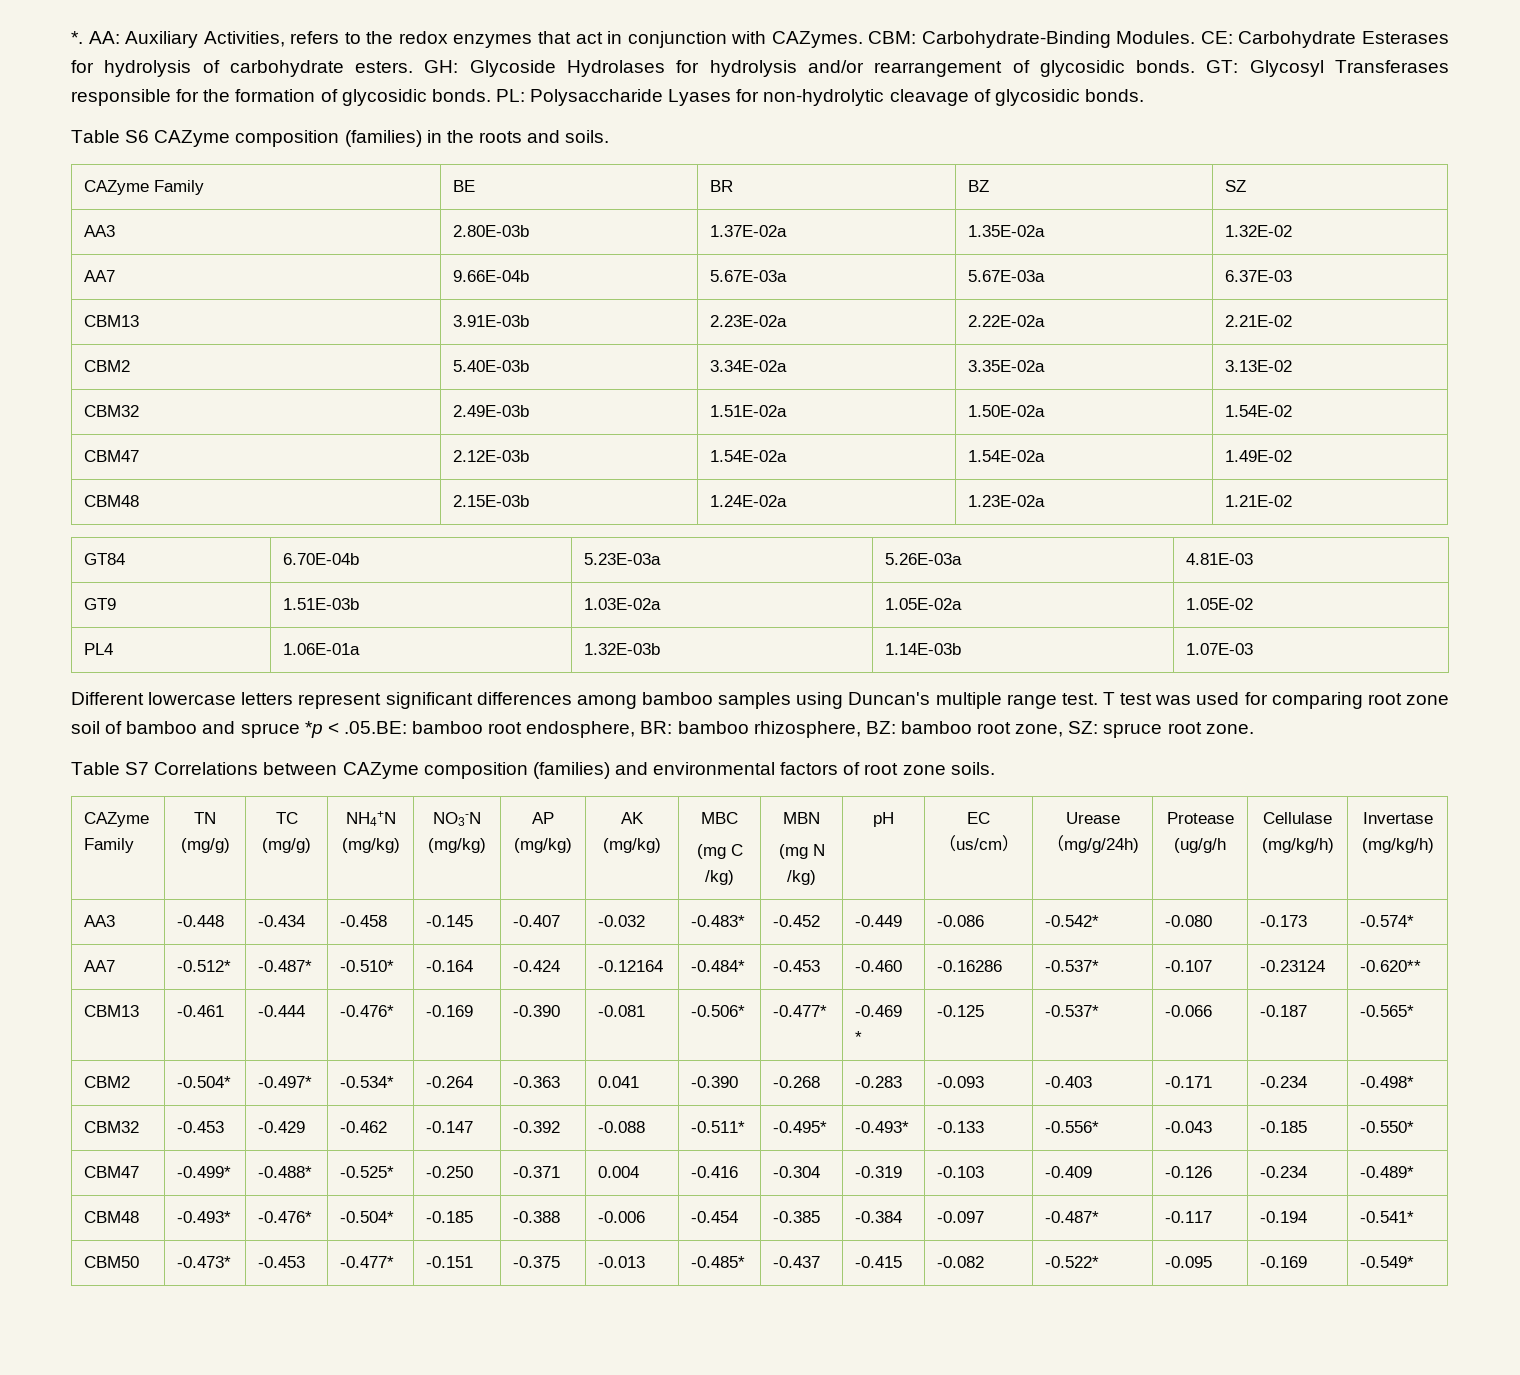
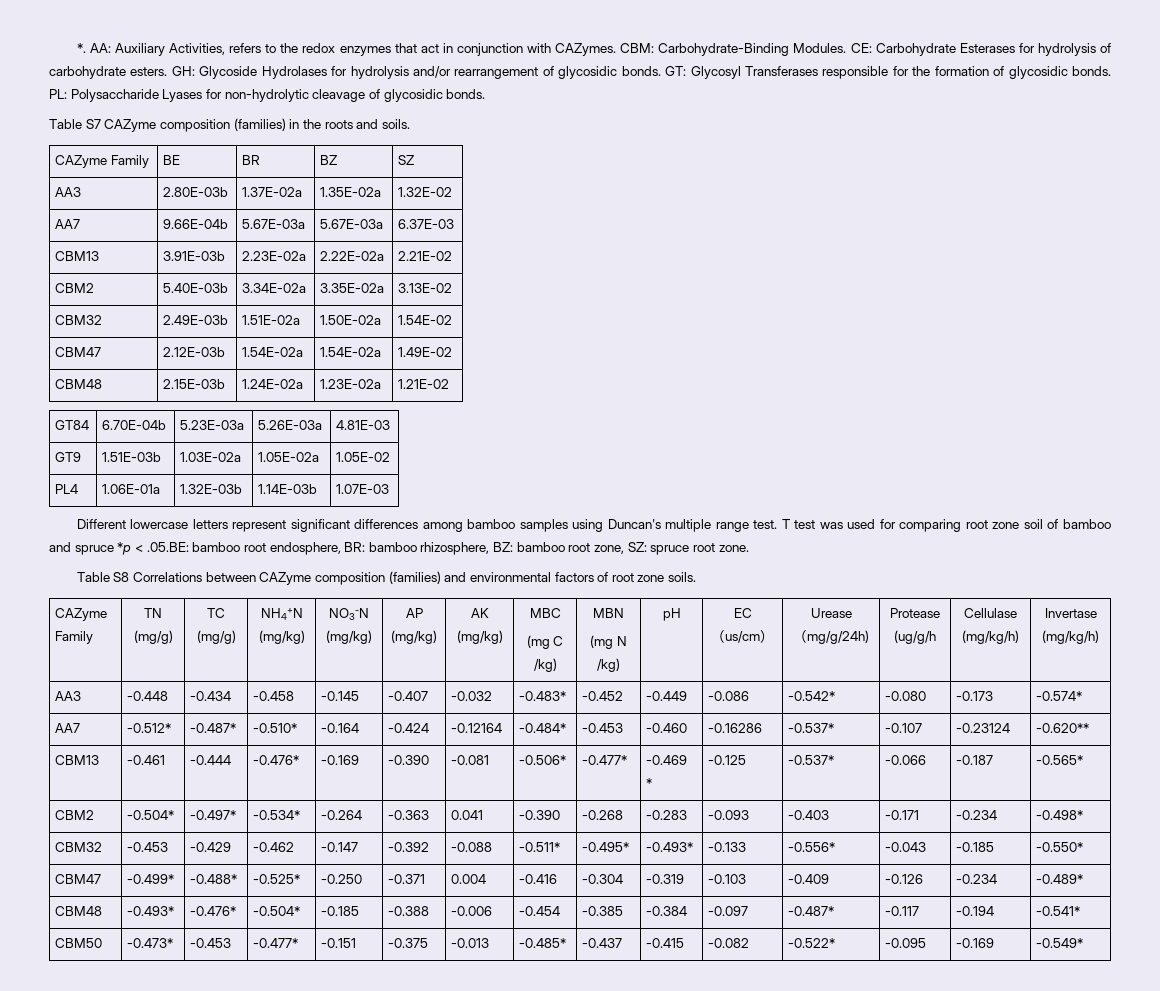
[125,130,150,143] S6 -> [85,119,101,129] S7
[125,762,150,775] S7 -> [113,572,130,582] S8

